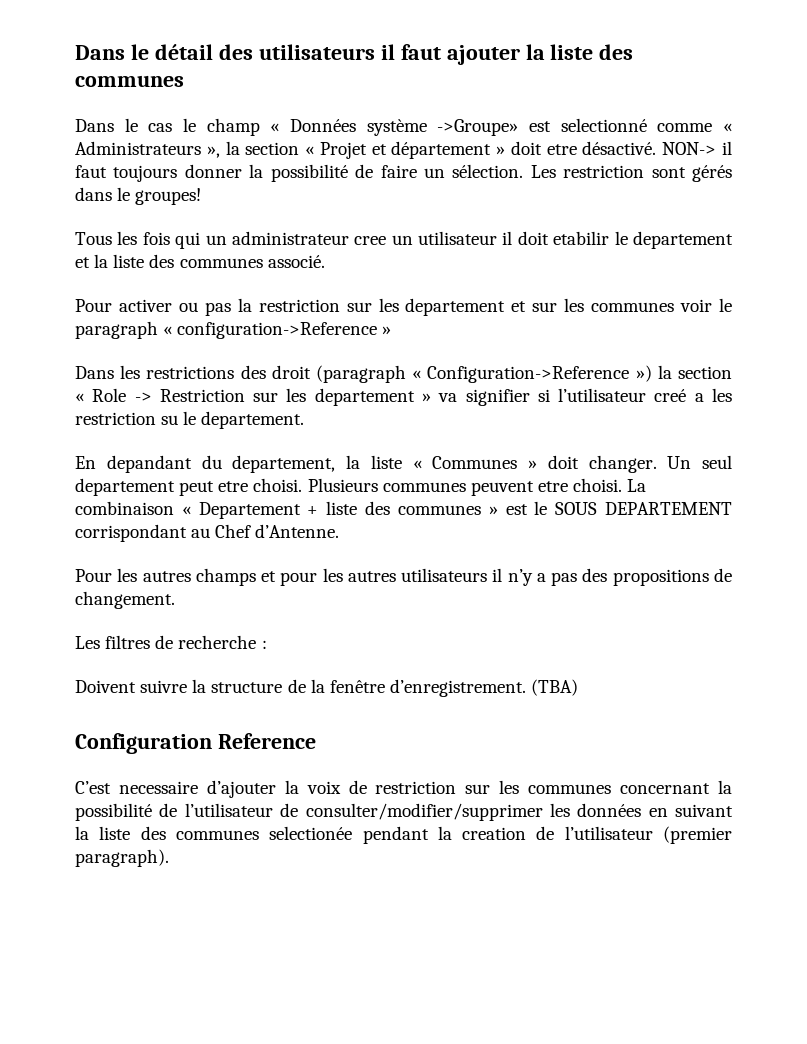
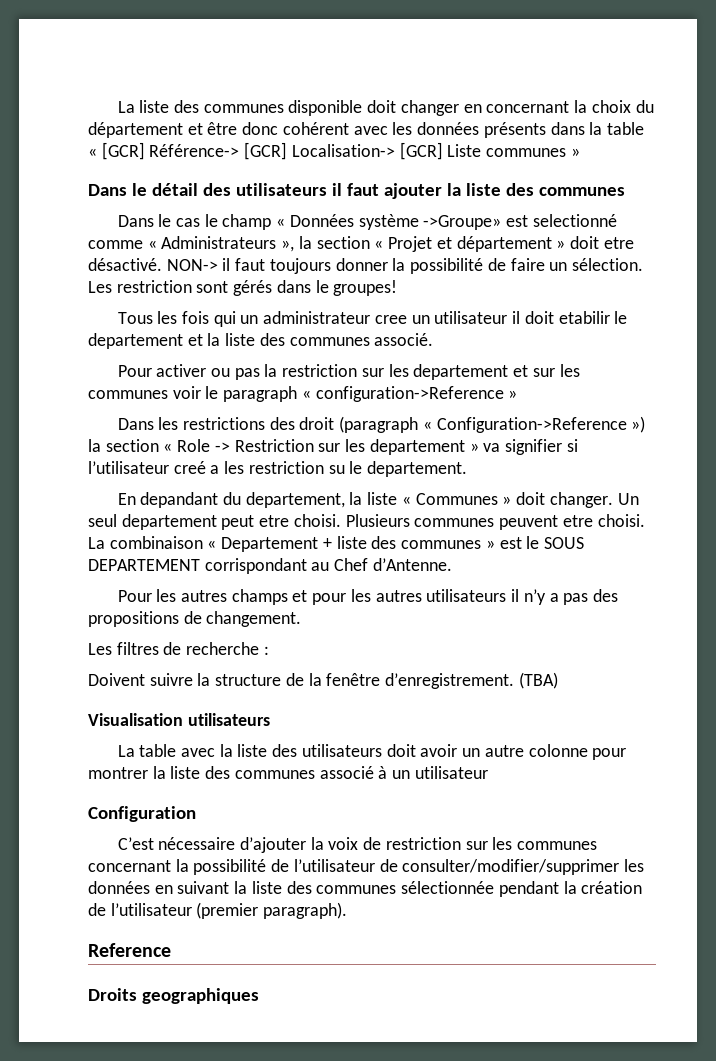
(75, 52) none -> [117,100,654,116] [88,122,644,138] [88,142,580,160] La liste des communes disponible doit changer en concernant la choix du département et être donc cohérent avec les données présents dans la table « [GCR] Référence-> [GCR] Localisation-> [GCR] Liste communes » //
(579, 687) none -> [88,713,270,726] [117,744,627,760] [88,766,488,779] // Visualisation utilisateurs // La table avec la liste des utilisateurs doit avoir un autre colonne pour montrer la liste des communes associé à un utilisateur
[217,733,316,749] Reference -> (196, 814) none
[118,781,198,794] necessaire -> [158,837,236,850] nécessaire
[269,826,353,840] selectionée -> [401,881,495,894] sélectionnée
[462,827,527,840] creation -> [581,881,643,894] création
(169, 858) none -> [88,943,171,957] [88,988,259,1004] // Reference // Droits geographiques

